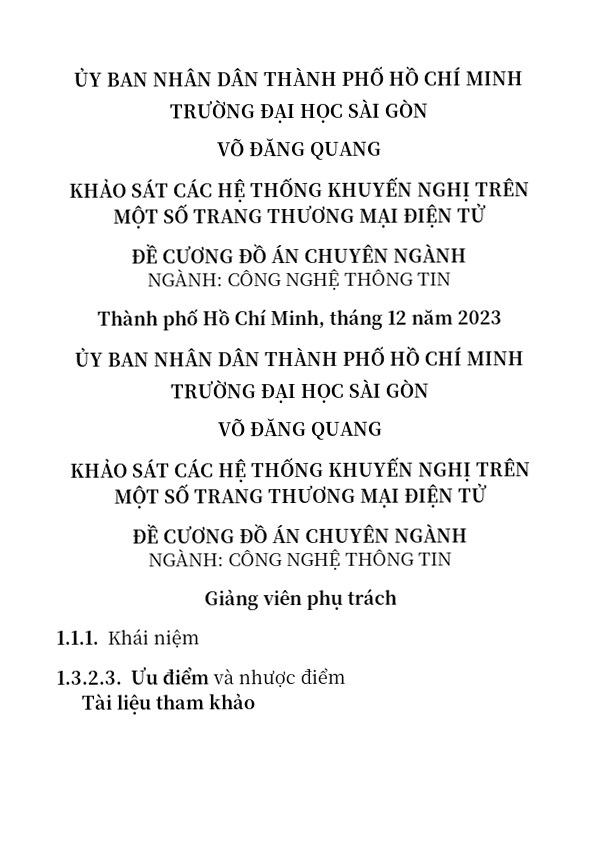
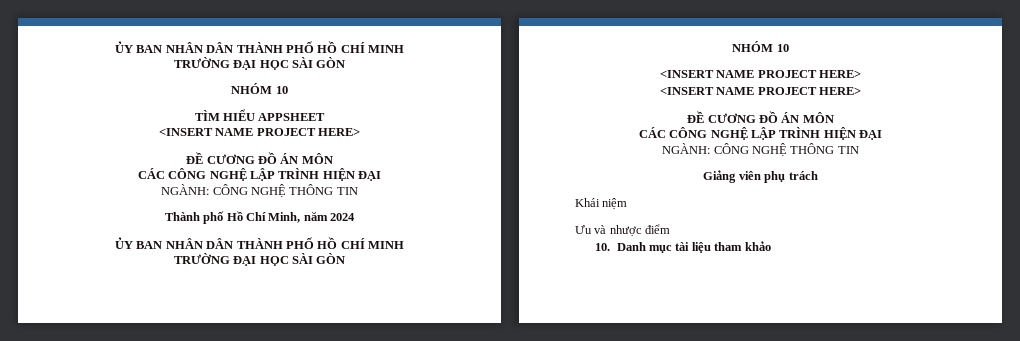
[216,137,382,160] [68,176,530,203] [112,203,486,229] [131,243,467,264] VÕ ĐĂNG QUANG // KHẢO SÁT CÁC HỆ THỐNG KHUYẾN NGHỊ TRÊN MỘT SỐ TRANG THƯƠNG MẠI ĐIỆN TỬ // ĐỀ CƯƠNG ĐỒ ÁN CHUYÊN NGÀNH -> [231,83,288,94] [194,109,326,121] [158,128,361,136] [186,152,333,164] [137,168,382,181] NHÓM 10 // TÌM HIỂU APPSHEET // <INSERT NAME PROJECT HERE> // ĐỀ CƯƠNG ĐỒ ÁN MÔN // CÁC CÔNG NGHỆ LẬP TRÌNH HIỆN ĐẠI
[328,308,502,330] tháng 12 năm 2023 -> [303,211,356,221] năm 2024
[216,417,383,440] [69,456,531,483] [113,483,487,509] [132,523,468,544] VÕ ĐĂNG QUANG // KHẢO SÁT CÁC HỆ THỐNG KHUYẾN NGHỊ TRÊN MỘT SỐ TRANG THƯƠNG MẠI ĐIỆN TỬ // ĐỀ CƯƠNG ĐỒ ÁN CHUYÊN NGÀNH -> [732,41,789,52] [659,70,862,78] [659,87,862,95] [687,111,834,123] [638,127,883,140] NHÓM 10 // <INSERT NAME PROJECT HERE> // <INSERT NAME PROJECT HERE> // ĐỀ CƯƠNG ĐỒ ÁN MÔN // CÁC CÔNG NGHỆ LẬP TRÌNH HIỆN ĐẠI
[56,630,99,645] 1.1.1. -> (818, 175) none
[56,666,209,685] 1.3.2.3. Ưu điểm -> [575,225,592,234] Ưu
[81,693,113,710] Tài -> [595,242,690,253] 10. Danh mục tài

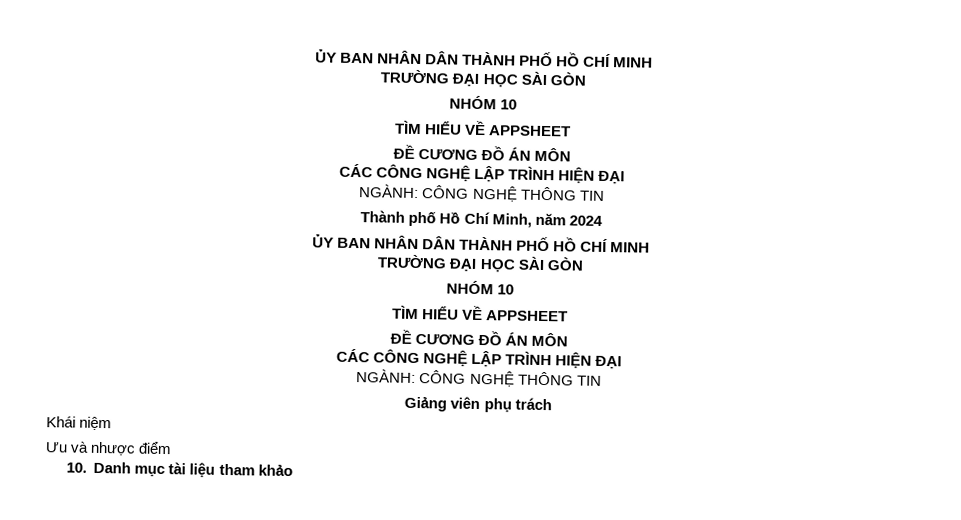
[258,113,326,121] [158,128,361,136] APPSHEET // <INSERT NAME PROJECT HERE> -> [464,120,572,137] VỀ APPSHEET
[659,70,862,78] [659,87,862,95] <INSERT NAME PROJECT HERE> // <INSERT NAME PROJECT HERE> -> [391,305,569,322] TÌM HIỂU VỀ APPSHEET

